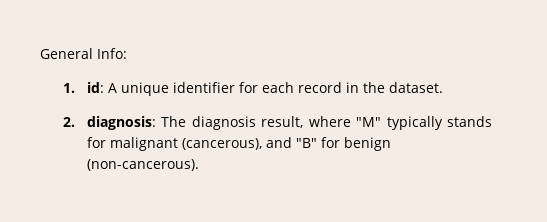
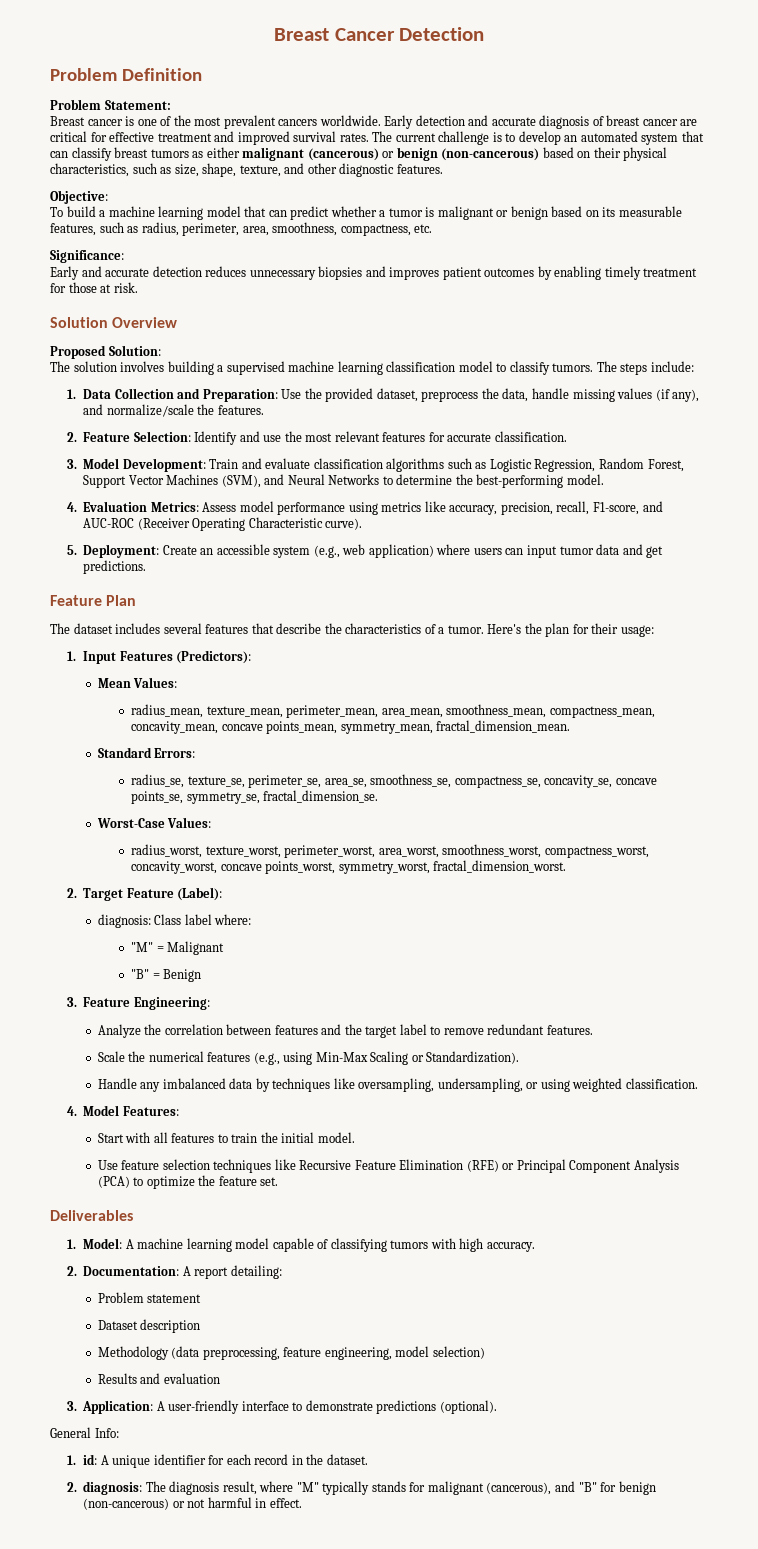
(40, 53) none -> [273,27,485,41] [50,68,202,81] [50,99,171,110] [50,115,698,129] [50,131,704,145] [50,147,668,161] [50,163,443,177] [50,190,108,204] [50,206,682,220] [50,222,433,236] [50,250,124,263] [50,266,698,280] [50,282,138,293] [50,317,178,328] [50,345,161,359] [50,361,694,375] [66,388,700,402] [83,404,264,417] [66,431,567,445] [66,458,684,472] [83,474,604,488] [66,501,663,515] [83,517,363,531] [66,544,664,558] [83,560,147,574] [50,595,137,606] [50,623,654,637] [66,650,252,664] [97,677,178,688] [131,704,655,718] [131,720,571,734] [97,747,196,758] [131,774,657,788] [131,790,379,804] [96,817,212,828] [131,844,649,858] [131,860,567,874] [66,887,223,901] [97,914,252,928] [131,941,225,955] [131,969,202,982] [66,997,210,1010] [97,1024,593,1038] [97,1051,520,1065] [97,1078,698,1092] [66,1105,179,1116] [97,1132,355,1143] [97,1159,679,1173] [97,1175,279,1189] [50,1210,133,1221] [66,1238,535,1252] [66,1265,282,1279] [97,1292,202,1303] [97,1319,201,1333] [97,1346,485,1360] [97,1373,220,1384] [66,1400,497,1414] Breast Cancer Detection // Problem Definition // Problem Statement: // Breast cancer is one of the most prevalent cancers worldwide. Early detection and accurate diagnosis of breast cancer are critical for effective treatment and improved survival rates. The current challenge is to develop an automated system that can classify breast tumors as either malignant (cancerous) or benign (non-cancerous) based on their physical characteristics, such as size, shape, texture, and other diagnostic features. // Objective: // To build a machine learning model that can predict whether a tumor is malignant or benign based on its measurable features, such as radius, perimeter, area, smoothness, compactness, etc. // Significance: // Early and accurate detection reduces unnecessary biopsies and improves patient outcomes by enabling timely treatment for those at risk. // Solution Overview // Proposed Solution: // The solution involves building a supervised machine learning classification model to classify tumors. The steps include: // 1. Data Collection and Preparation: Use the provided dataset, preprocess the data, handle missing values (if any), and normalize/scale the features. // 2. Feature Selection: Identify and use the most relevant features for accurate classification. // 3. Model Development: Train and evaluate classification algorithms such as Logistic Regression, Random Forest, Support Vector Machines (SVM), and Neural Networks to determine the best-performing model. // 4. Evaluation Metrics: Assess model performance using metrics like accuracy, precision, recall, F1-score, and AUC-ROC (Receiver Operating Characteristic curve). // 5. Deployment: Create an accessible system (e.g., web application) where users can input tumor data and get predictions. // Feature Plan // The dataset includes several features that describe the characteristics of a tumor. Here's the plan for their usage: // 1. Input Features (Predictors): // Mean Values: // radius_mean, texture_mean, perimeter_mean, area_mean, smoothness_mean, compactness_mean, concavity_mean, concave points_mean, symmetry_mean, fractal_dimension_mean. // Standard Errors: // radius_se, texture_se, perimeter_se, area_se, smoothness_se, compactness_se, concavity_se, concave points_se, symmetry_se, fractal_dimension_se. // Worst-Case Values: // radius_worst, texture_worst, perimeter_worst, area_worst, smoothness_worst, compactness_worst, concavity_worst, concave points_worst, symmetry_worst, fractal_dimension_worst. // 2. Target Feature (Label): // diagnosis: Class label where: // "M" = Malignant // "B" = Benign // 3. Feature Engineering: // Analyze the correlation between features and the target label to remove redundant features. // Scale the numerical features (e.g., using Min-Max Scaling or Standardization). // Handle any imbalanced data by techniques like oversampling, undersampling, or using weighted classification. // 4. Model Features: // Start with all features to train the initial model. // Use feature selection techniques like Recursive Feature Elimination (RFE) or Principal Component Analysis (PCA) to optimize the feature set. // Deliverables // 1. Model: A machine learning model capable of classifying tumors with high accuracy. // 2. Documentation: A report detailing: // Problem statement // Dataset description // Methodology (data preprocessing, feature engineering, model selection) // Results and evaluation // 3. Application: A user-friendly interface to demonstrate predictions (optional). //
[86,159,199,171] (non-cancerous). -> [83,1497,302,1510] (non-cancerous) or not harmful in effect.

